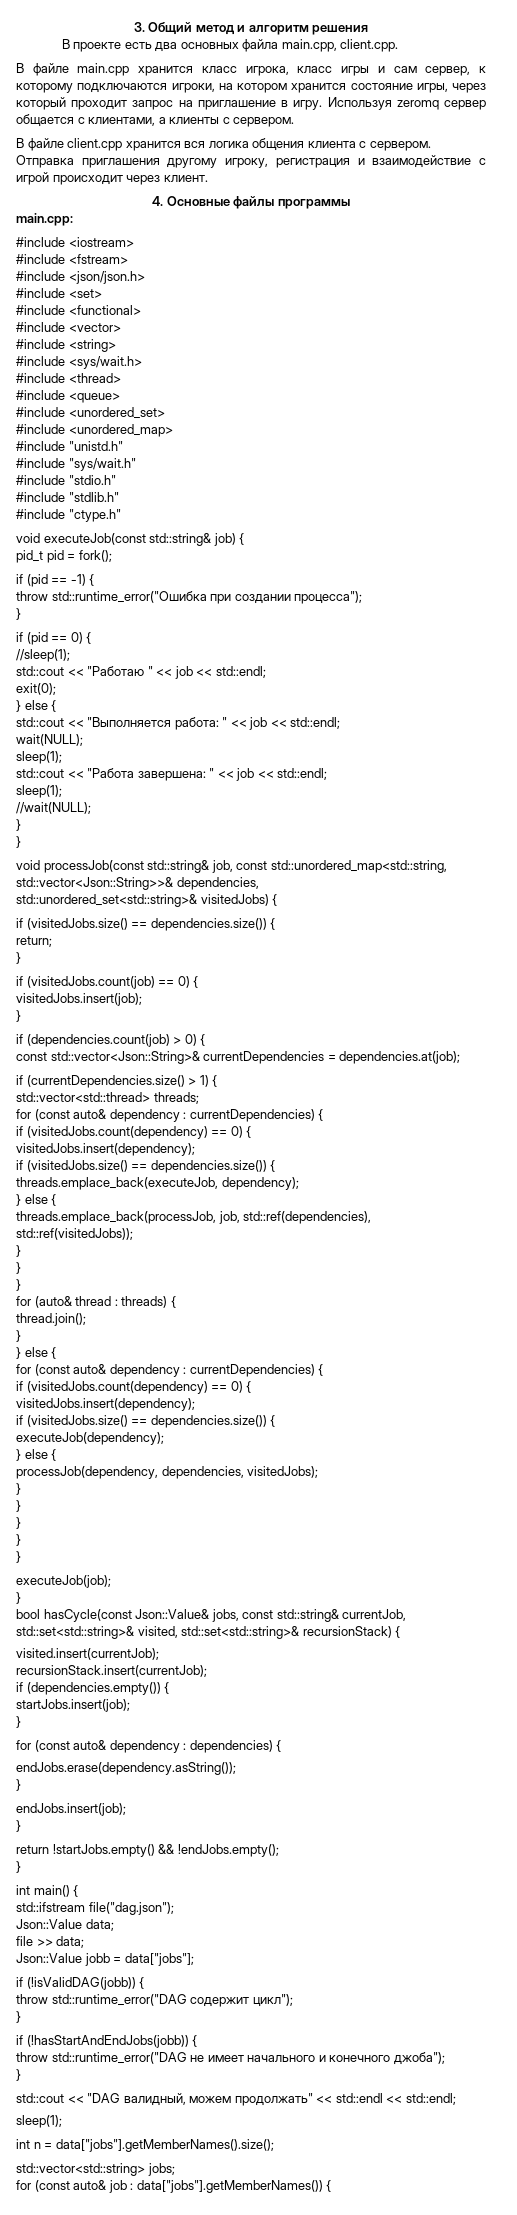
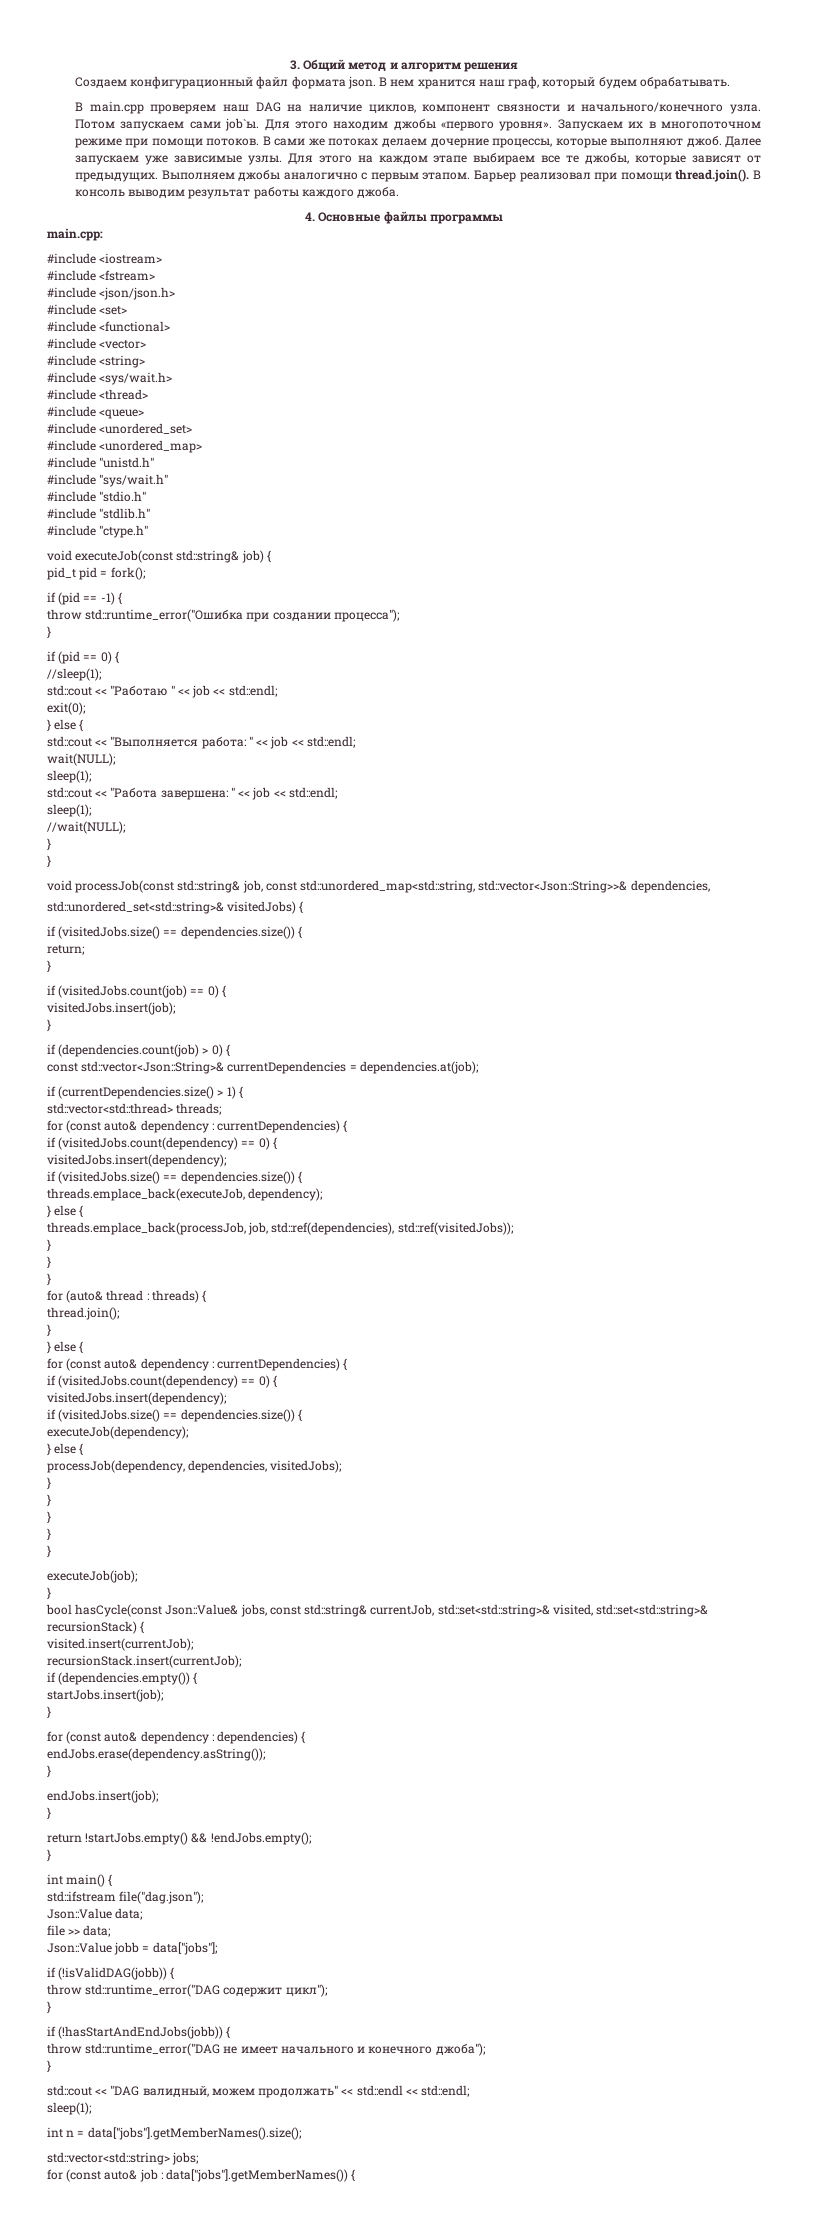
[61,39,399,52] [16,63,487,76] [16,83,486,93] [16,97,487,110] [16,114,295,127] [16,138,431,151] [16,155,487,168] [16,172,208,185] В проекте есть два основных файла main.cpp, client.cpp. // В файле main.cpp хранится класс игрока, класс игры и сам сервер, к которому подключаются игроки, на котором хранится состояние игры, через который проходит запрос на приглашение в игру. Используя zeromq сервер общается с клиентами, а клиенты с сервером. // В файле client.cpp хранится вся логика общения клиента с сервером. Отправка приглашения другому игроку, регистрация и взаимодействие с игрой происходит через клиент. -> [74,76,730,89] [74,101,762,114] [74,118,761,131] [74,135,761,148] [74,152,761,165] [74,169,761,182] [74,186,400,199] Создаем конфигурационный файл формата json. В нем хранится наш граф, который будем обрабатывать. // В main.cpp проверяем наш DAG на наличие циклов, компонент связности и начального/конечного узла. Потом запускаем сами job`ы. Для этого находим джобы «первого уровня». Запускаем их в многопоточном режиме при помощи потоков. В сами же потоках делаем дочерние процессы, которые выполняют джоб. Далее запускаем уже зависимые узлы. Для этого на каждом этапе выбираем все те джобы, которые зависят от предыдущих. Выполняем джобы аналогично с первым этапом. Барьер реализовал при помощи thread.join(). В консоль выводим результат работы каждого джоба.

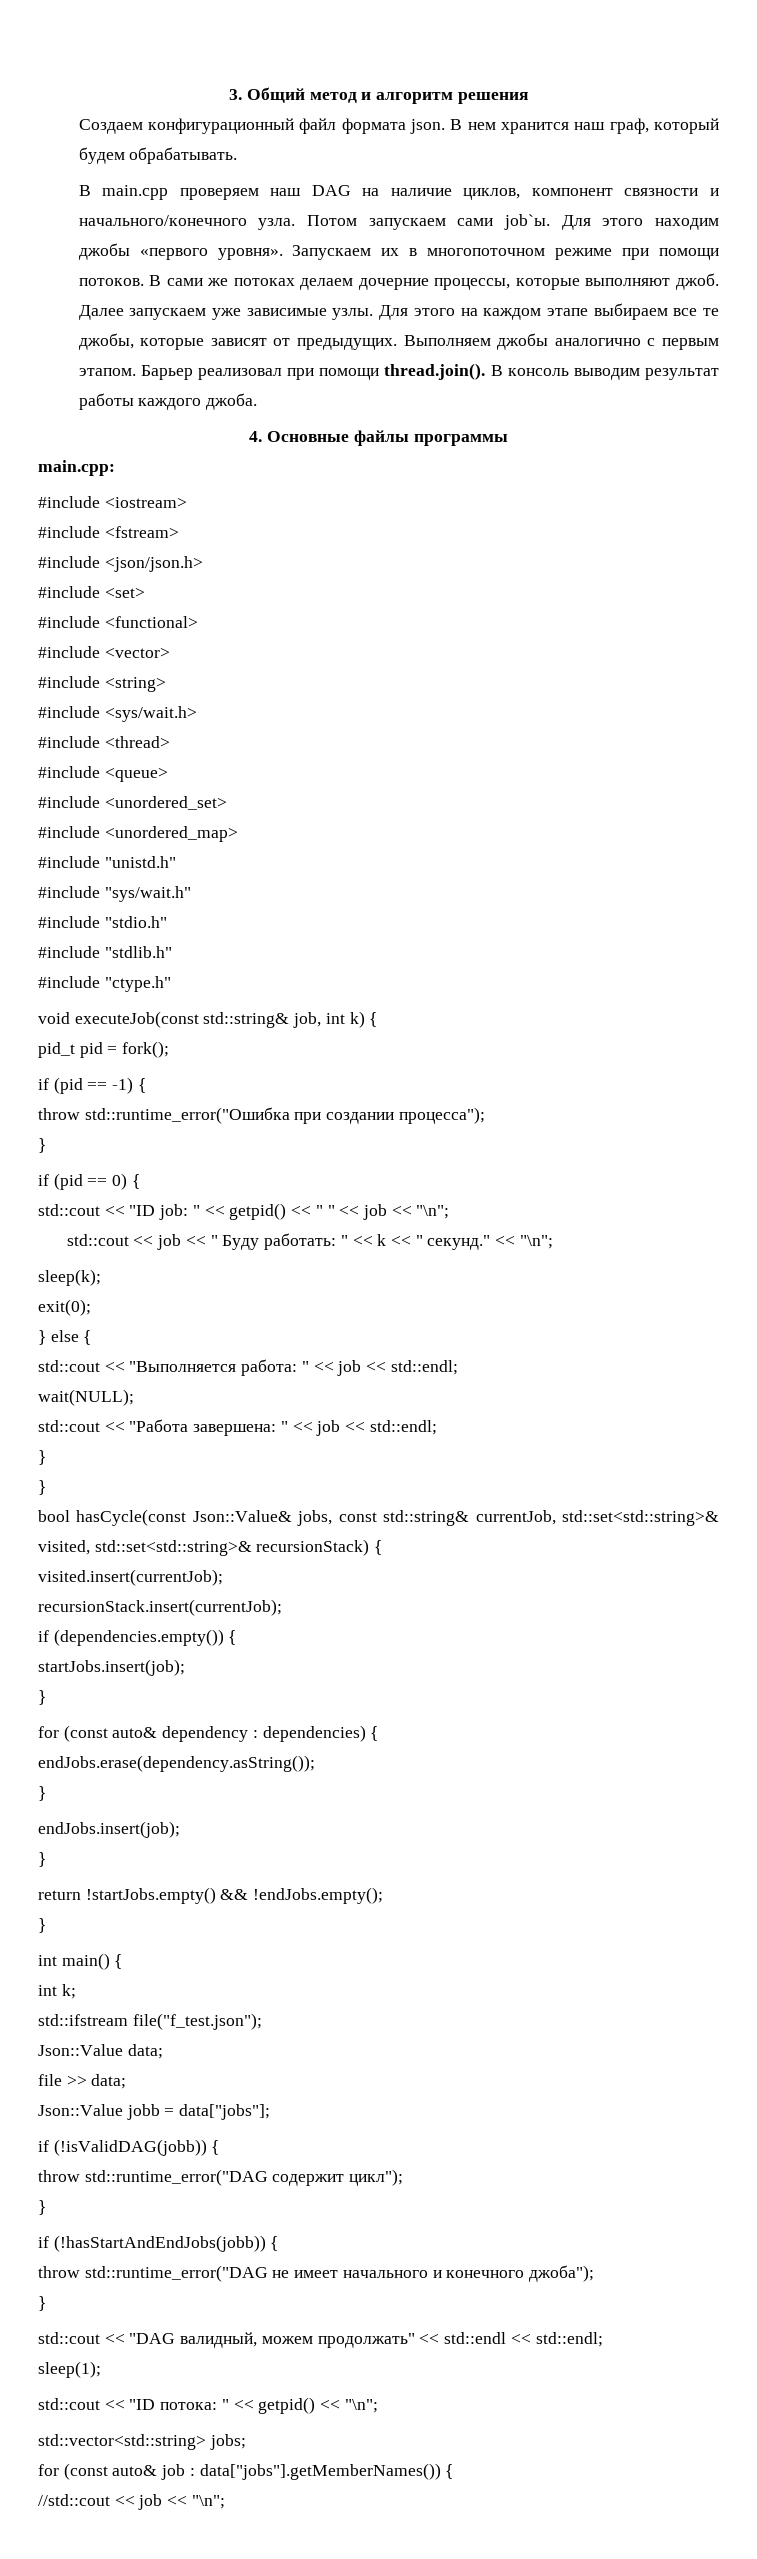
[241,550,264,563] job) -> [293,1011,365,1028] job, int k)
[47,668,102,681] [47,685,278,698] // //sleep(1); // std::cout << "Работаю " << job << std::endl; -> [38,1203,450,1220] [66,1233,553,1250] [38,1269,101,1286] // std::cout << "ID job: " << getpid() << " " << job << "\n"; // std::cout << job << " Буду работать: " << k << " секунд." << "\n"; // sleep(k);
[47,770,92,783] // sleep(1); -> (134, 1397) none
[47,804,92,817] [47,821,126,834] [47,838,51,851] [47,855,51,868] [47,880,710,893] [47,901,304,914] [47,926,302,939] [47,945,85,955] [47,960,51,973] [47,985,226,998] [47,1002,176,1015] [47,1019,51,1032] [47,1044,230,1057] [47,1061,479,1074] [47,1086,243,1099] [47,1103,223,1115] [47,1120,348,1133] [47,1137,277,1150] [47,1154,227,1167] [47,1171,302,1184] [47,1188,324,1201] [47,1205,84,1218] [47,1222,514,1235] [47,1239,51,1252] [47,1256,51,1269] [47,1273,51,1286] [47,1290,207,1303] [47,1307,120,1320] [47,1324,51,1337] [47,1341,84,1354] [47,1358,348,1371] [47,1375,277,1388] [47,1392,227,1405] [47,1409,302,1422] [47,1426,189,1439] [47,1443,84,1456] [47,1460,343,1473] [47,1477,51,1490] [47,1494,51,1507] [47,1511,51,1524] [47,1528,51,1541] [47,1545,51,1558] [47,1570,138,1583] [47,1587,51,1600] // sleep(1); // //wait(NULL); // } // } // void processJob(const std::string& job, const std::unordered_map<std::string, std::vector<Json::String>>& dependencies, // std::unordered_set<std::string>& visitedJobs) { // if (visitedJobs.size() == dependencies.size()) { // return; // } // if (visitedJobs.count(job) == 0) { // visitedJobs.insert(job); // } // if (dependencies.count(job) > 0) { // const std::vector<Json::String>& currentDependencies = dependencies.at(job); // if (currentDependencies.size() > 1) { // std::vector<std::thread> threads; // for (const auto& dependency : currentDependencies) { // if (visitedJobs.count(dependency) == 0) { // visitedJobs.insert(dependency); // if (visitedJobs.size() == dependencies.size()) { // threads.emplace_back(executeJob, dependency); // } else { // threads.emplace_back(processJob, job, std::ref(dependencies), std::ref(visitedJobs)); // } // } // } // for (auto& thread : threads) { // thread.join(); // } // } else { // for (const auto& dependency : currentDependencies) { // if (visitedJobs.count(dependency) == 0) { // visitedJobs.insert(dependency); // if (visitedJobs.size() == dependencies.size()) { // executeJob(dependency); // } else { // processJob(dependency, dependencies, visitedJobs); // } // } // } // } // } // executeJob(job); // } -> [38,1450,46,1465] [38,1480,46,1495] // } // }
(113, 1880) none -> [38,1984,76,1999] // int k;
[119,1891,205,1904] file("dag.json"); -> [132,2013,262,2030] file("f_test.json");
[47,2127,302,2140] int n = data["jobs"].getMemberNames().size(); -> [38,2397,378,2414] std::cout << "ID потока: " << getpid() << "\n";
(356, 2175) none -> [38,2494,225,2510] // //std::cout << job << "\n";

